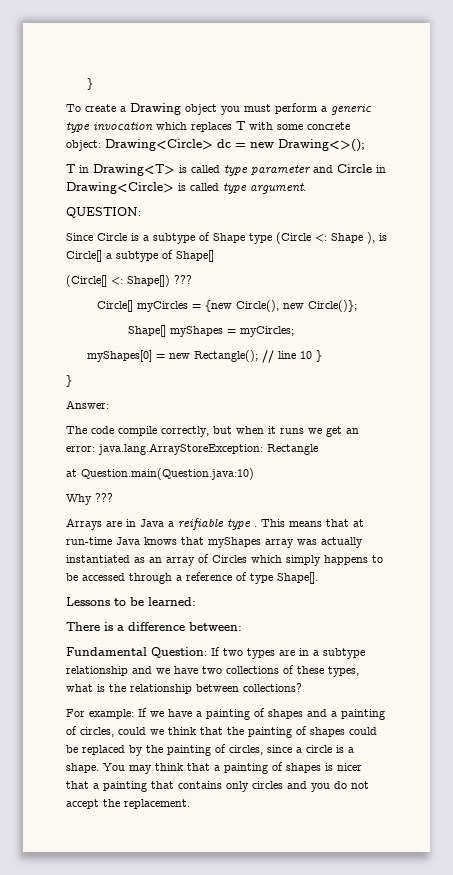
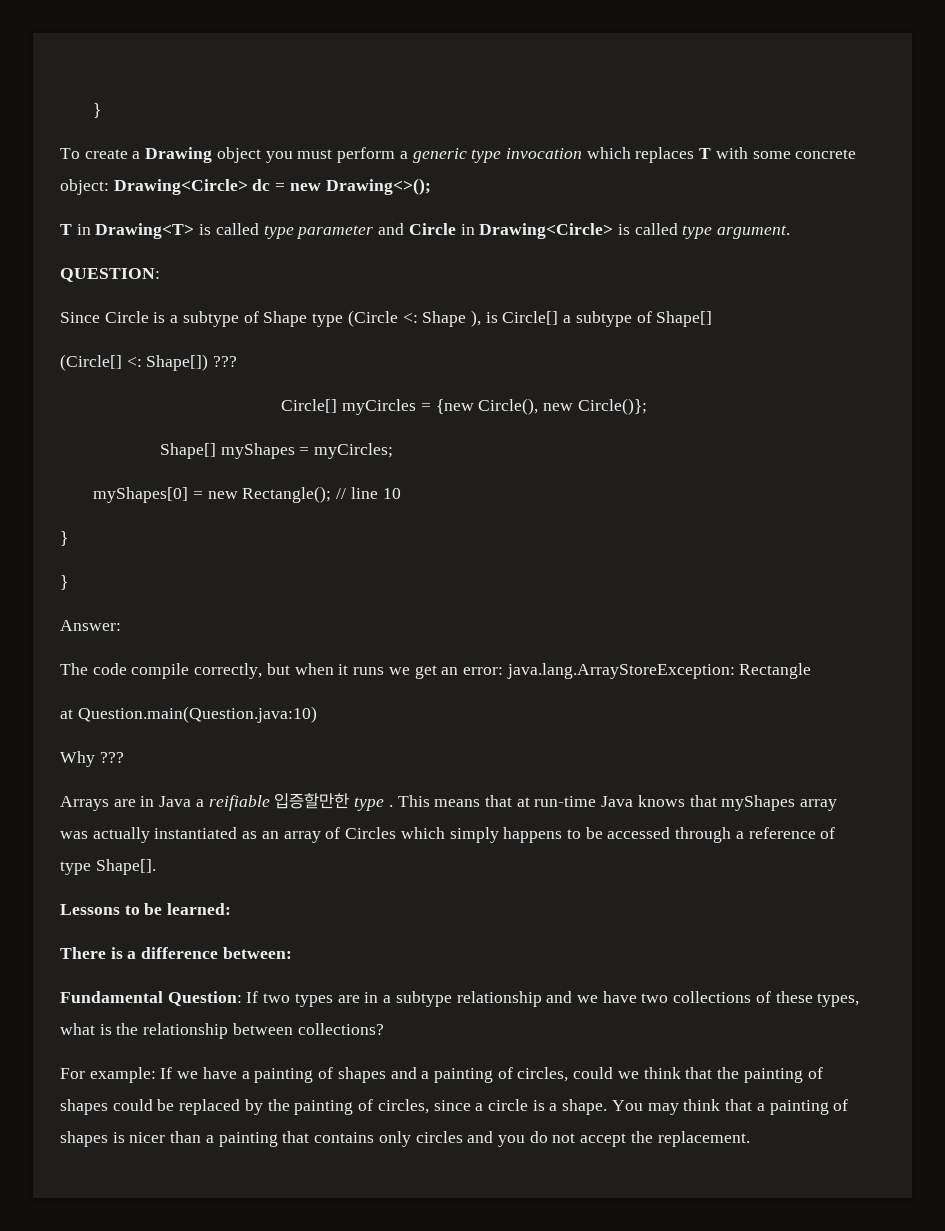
(312, 355) none -> (401, 493) //
(224, 524) none -> [274,793,350,809] 입증할만한
[66,781,89,789] that -> [170,1131,202,1143] than

